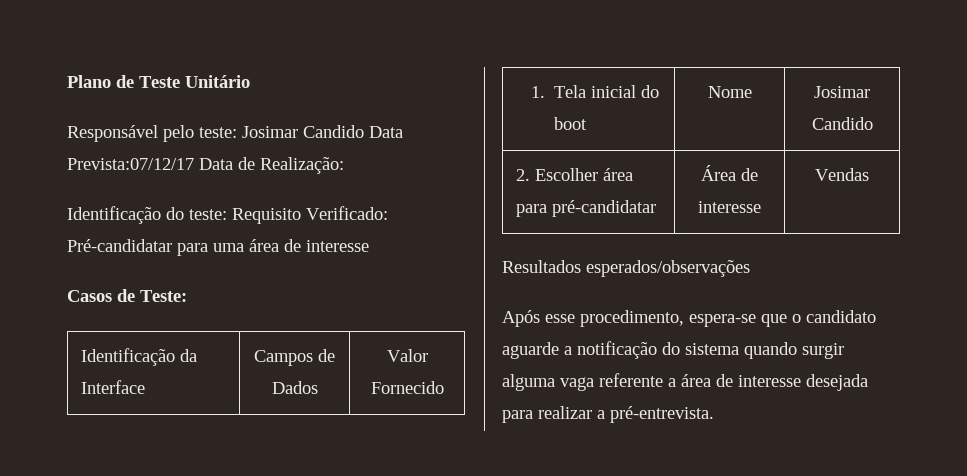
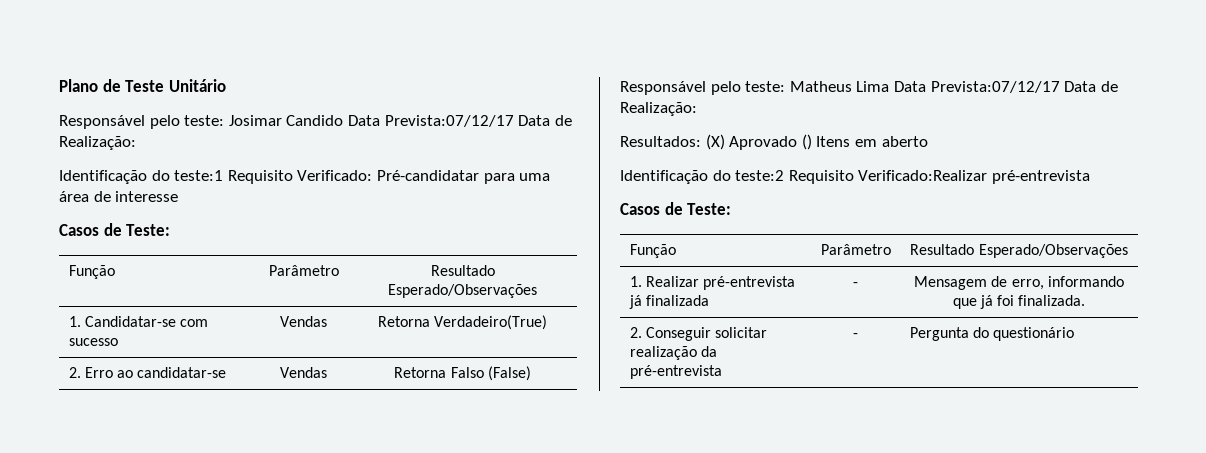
[189,209,227,220] teste: -> [174,170,224,181] teste:1
[81,348,198,366] [81,380,146,394] [254,349,335,366] [271,381,318,394] [386,349,428,362] [370,381,444,394] [530,85,659,98] [553,117,587,130] [707,86,752,98] [814,86,870,98] [811,117,873,130] [516,168,634,181] [516,200,657,217] [701,165,758,181] [698,201,761,213] [815,168,869,181] [502,260,750,277] [502,310,876,327] [502,341,844,359] [502,373,868,391] [502,406,714,423] Identificação da Interface | Campos de Dados | Valor Fornecido // 1. Tela inicial do boot | Nome | Josimar Candido // 2. Escolher área para pré-candidatar | Área de interesse | Vendas // Resultados esperados/observações // Após esse procedimento, espera-se que o candidato aguarde a notificação do sistema quando surgir alguma vaga referente a área de interesse desejada para realizar a pré-entrevista. -> [68,265,115,279] [268,265,339,276] [430,265,495,276] [388,284,537,298] [68,316,208,327] [68,338,118,346] [280,316,327,327] [377,315,548,330] [68,367,227,378] [280,367,327,378] [394,366,531,381] [620,81,1118,95] [620,102,697,116] [620,134,928,150] [620,170,1090,184] [620,202,732,215] [629,244,676,258] [820,244,891,255] [910,244,1128,258] [629,276,795,290] [628,295,709,309] [853,282,858,287] [914,276,1124,290] [952,295,1086,309] [629,327,767,341] [629,346,717,360] [629,365,722,379] [853,333,858,338] [909,327,1074,341] Função | Parâmetro | Resultado Esperado/Observações // 1. Candidatar-se com sucesso | Vendas | Retorna Verdadeiro(True) // 2. Erro ao candidatar-se | Vendas | Retorna Falso (False) // Responsável pelo teste: Matheus Lima Data Prevista:07/12/17 Data de Realização: // Resultados: (X) Aprovado () Itens em aberto // Identificação do teste:2 Requisito Verificado:Realizar pré-entrevista // Casos de Teste: // Função | Parâmetro | Resultado Esperado/Observações // 1. Realizar pré-entrevista já finalizada | - | Mensagem de erro, informando que já foi finalizada. // 2. Conseguir solicitar realização da pré-entrevista | - | Pergunta do questionário

